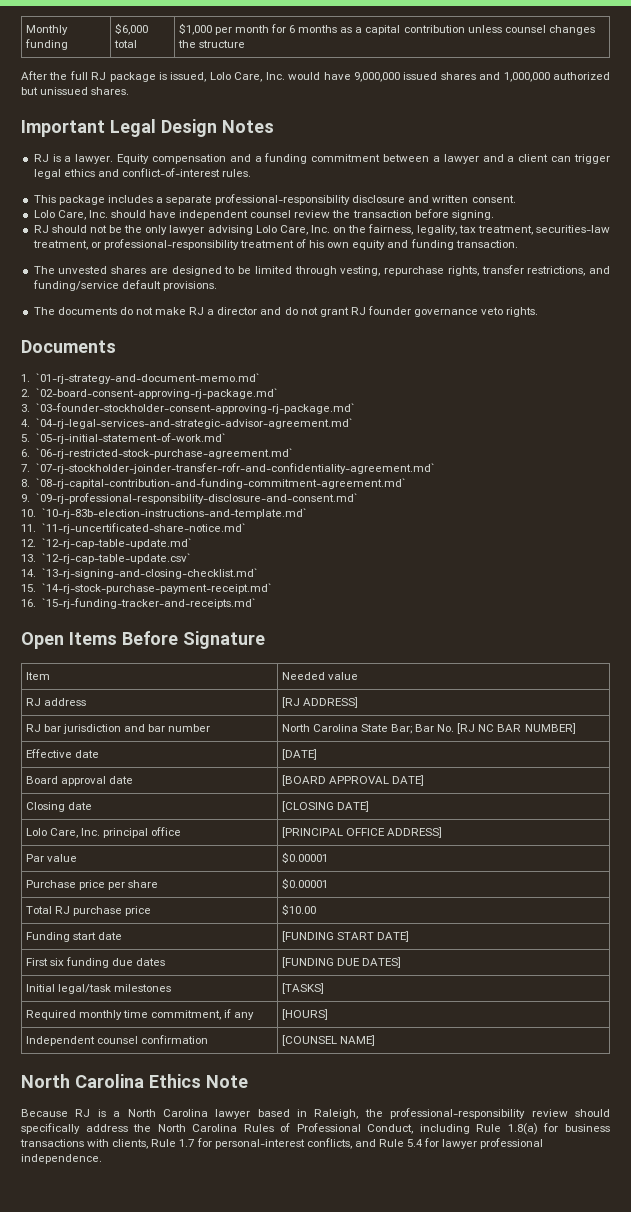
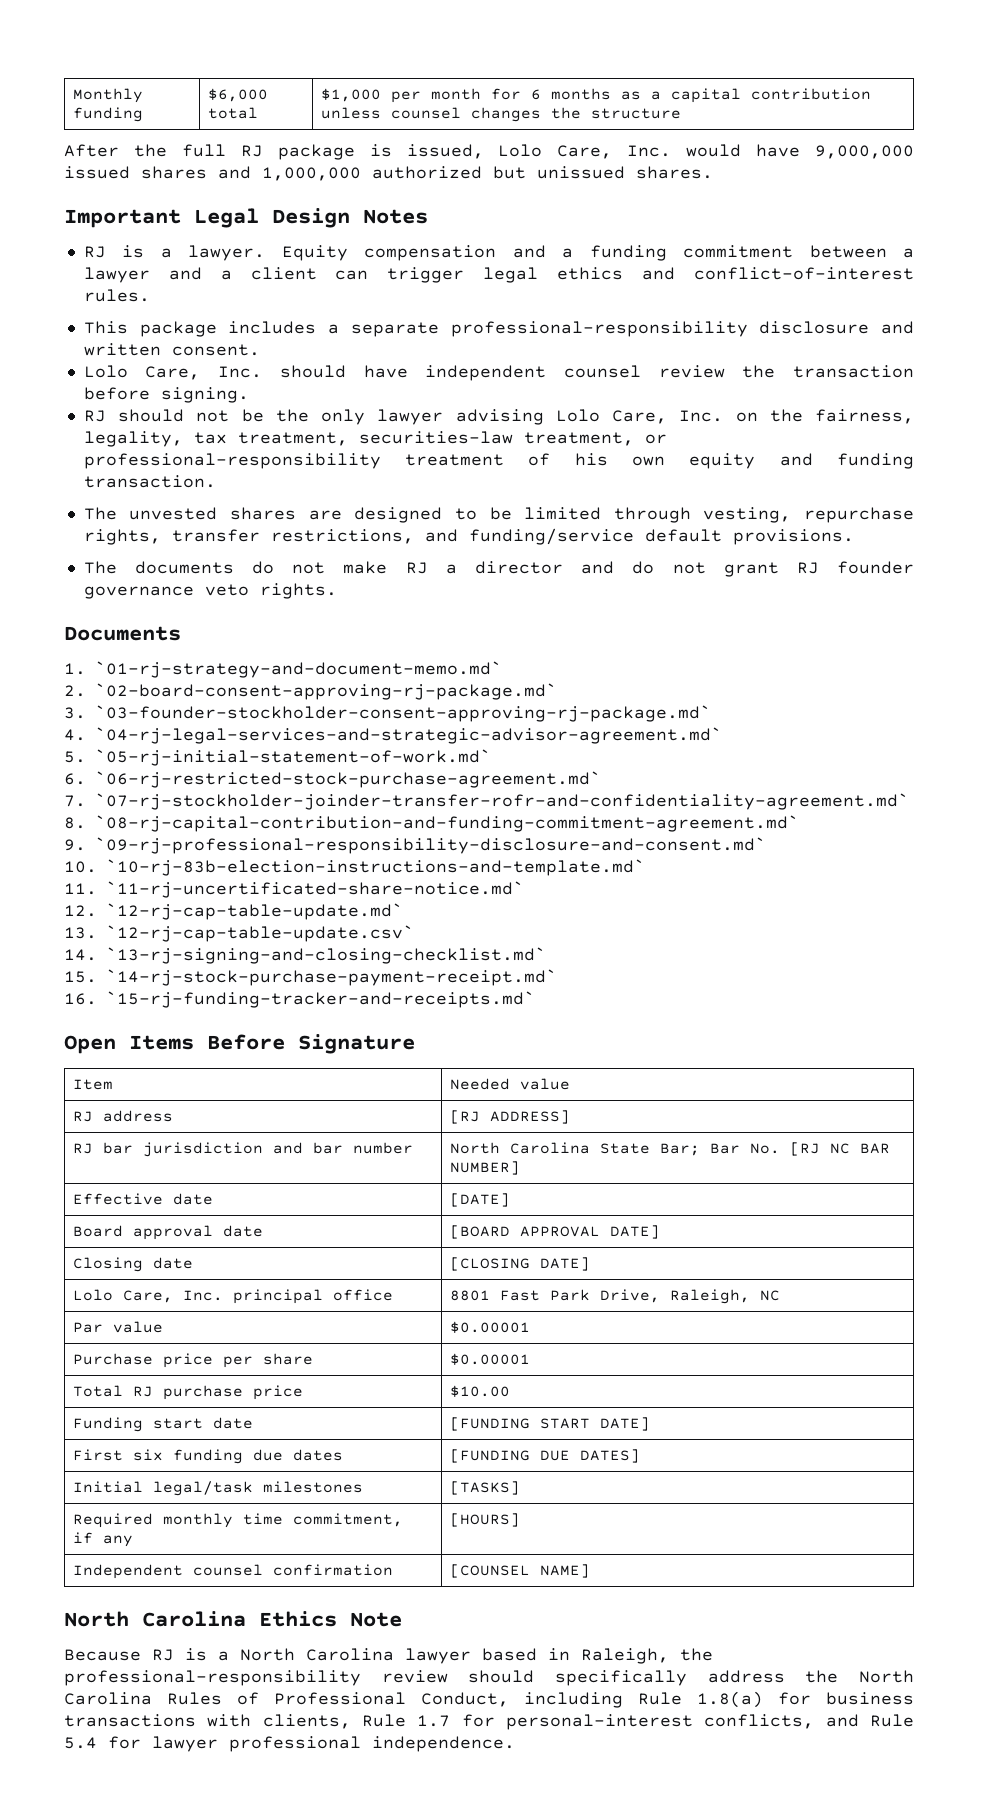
[281,827,442,838] [PRINCIPAL OFFICE ADDRESS] -> [450,1289,781,1304] 8801 Fast Park Drive, Raleigh, NC

